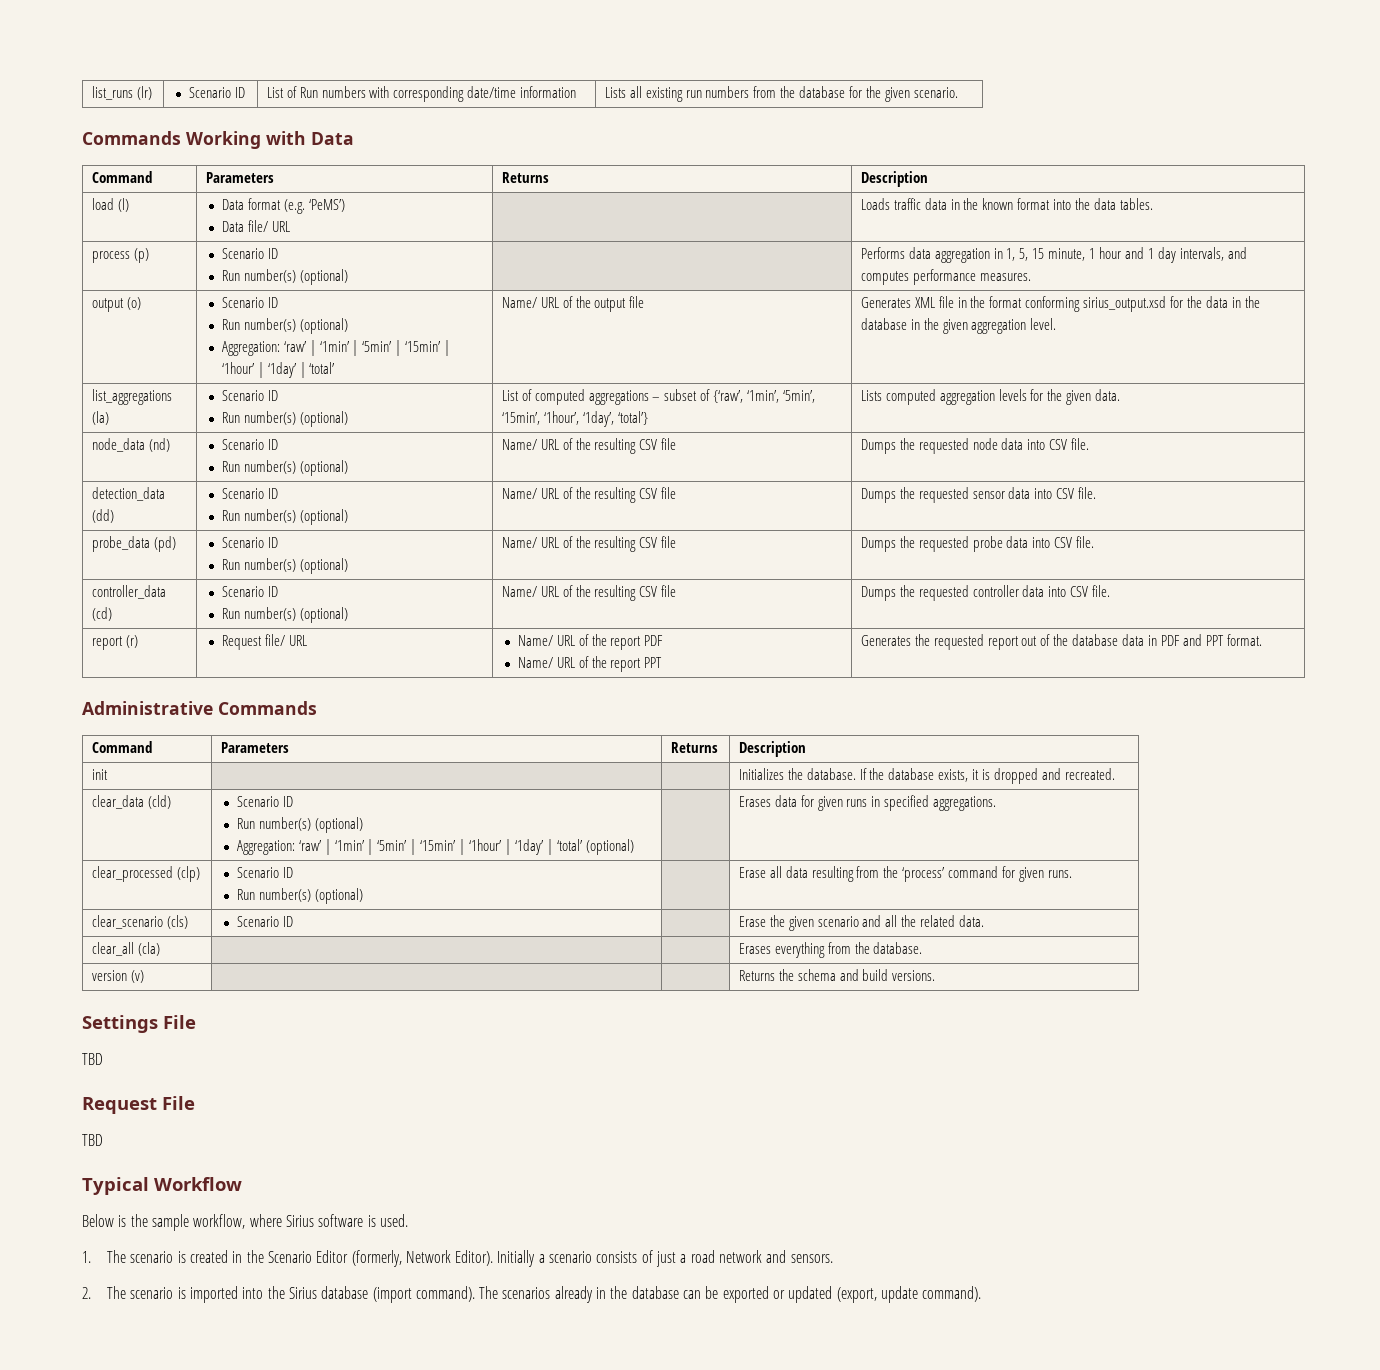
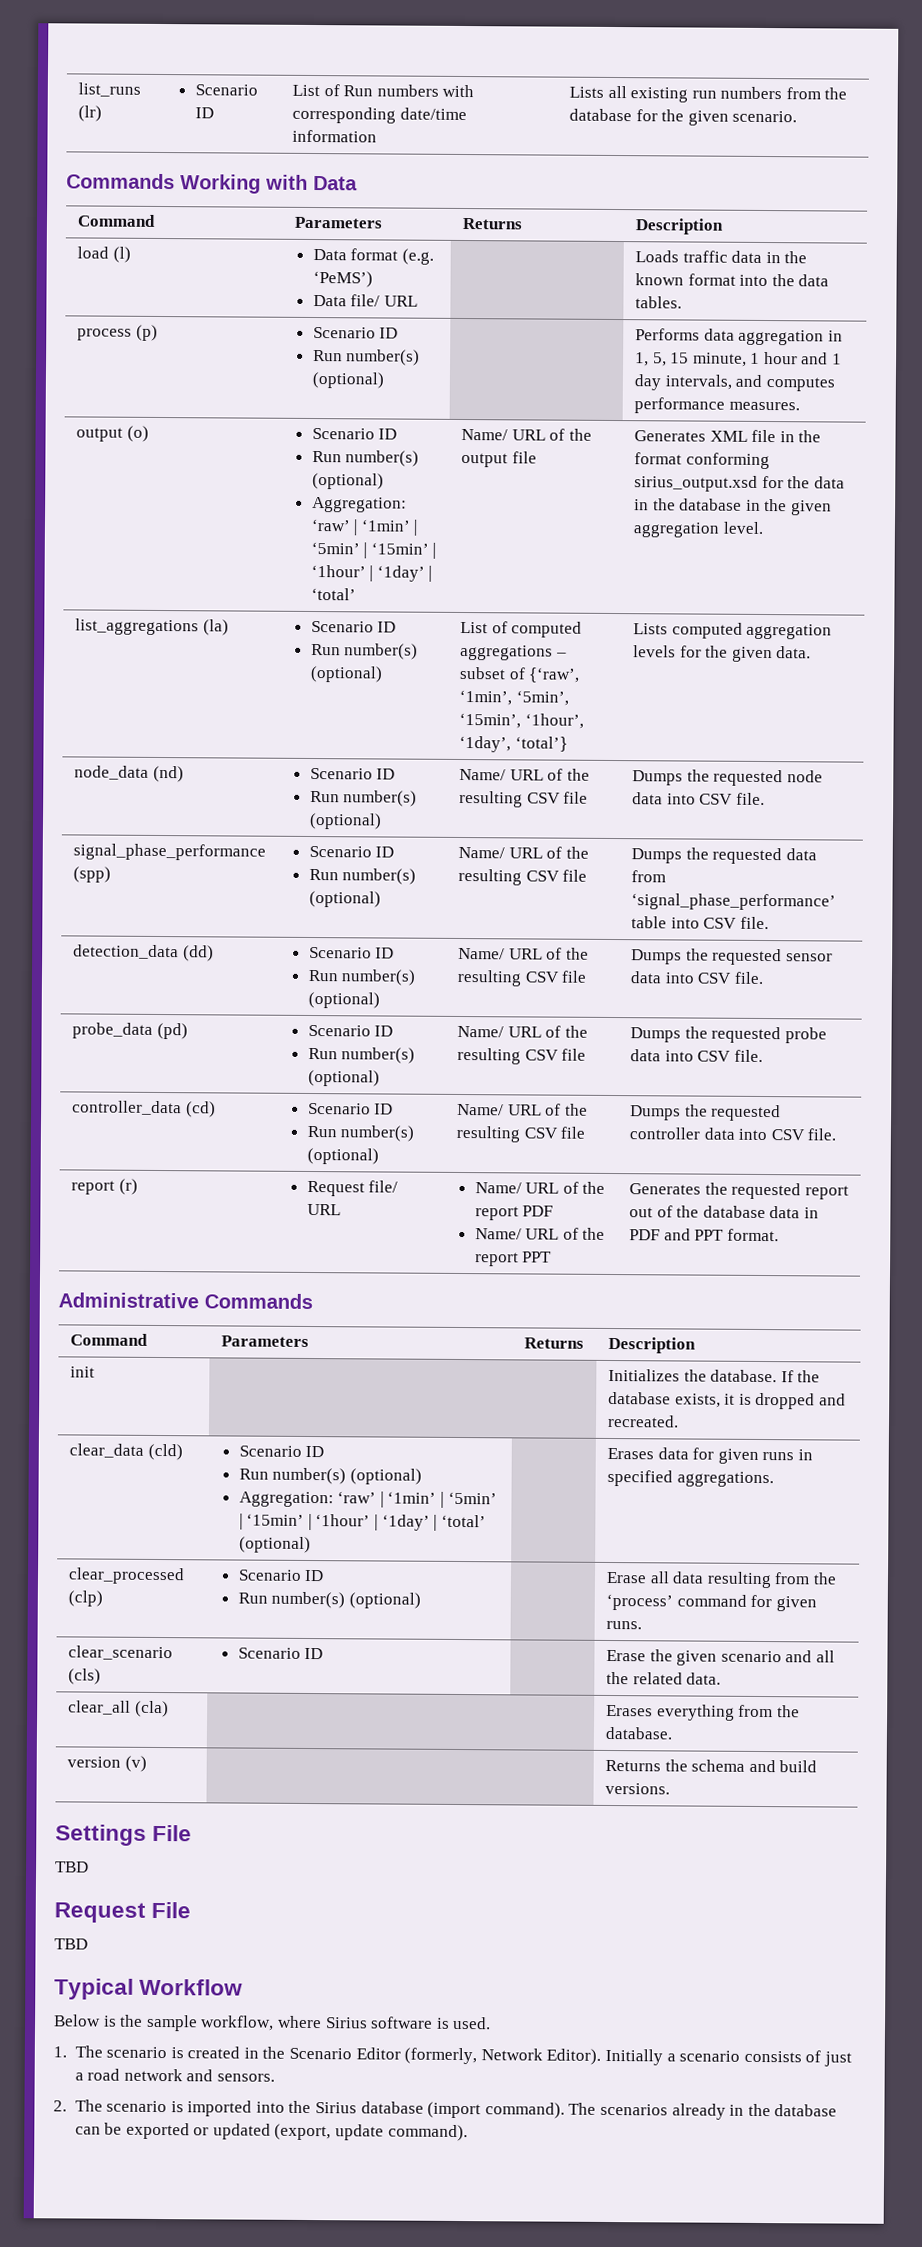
(1090, 444) none -> [72,843,266,861] [72,866,111,883] [308,845,395,858] [308,868,417,885] [308,890,381,908] [457,846,589,859] [457,868,588,886] [630,847,817,865] [630,870,666,883] [630,893,836,911] [630,916,769,930] // signal_phase_performance (spp) | Scenario ID // Run number(s) (optional) | Name/ URL of the resulting CSV file | Dumps the requested data from ‘signal_phase_performance’ table into CSV file.

